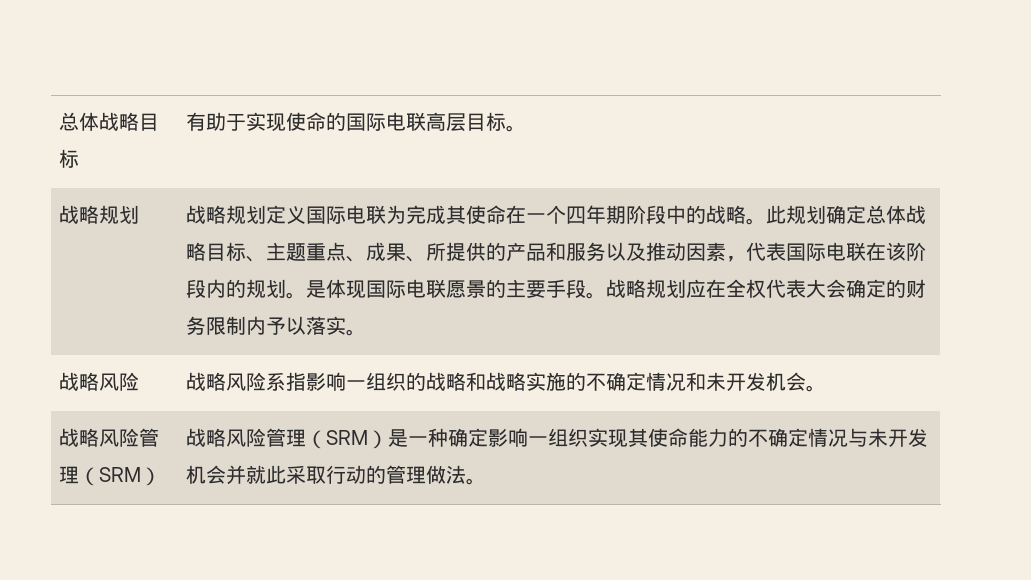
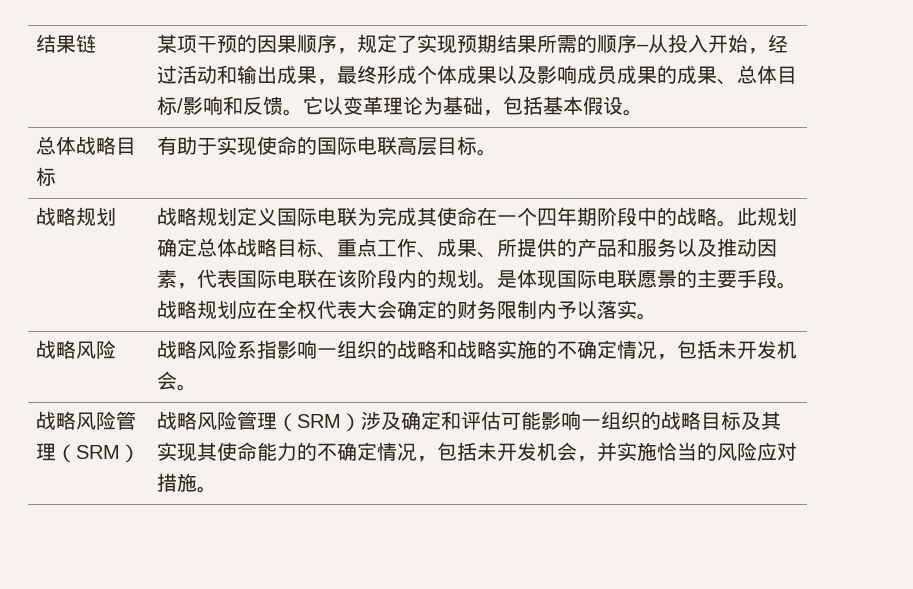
(59, 121) none -> [36,34,97,53] [157,34,789,54] [157,65,798,85] [157,96,644,116] 结果链 | 某项干预的因果顺序，规定了实现预期结果所需的顺序–从投入开始，经过活动和输出成果，最终形成个体成果以及影响成员成果的成果、总体目标/影响和反馈。它以变革理论为基础，包括基本假设。 //
[266,242,347,261] 主题重点 -> [337,238,418,257] 重点工作
[686,372,707,391] 和 -> [657,340,718,360] ，包括
[388,428,589,447] 是一种确定影响一组织 -> [361,411,782,430] 涉及确定和评估可能影响一组织的战略目标及其
[848,428,929,447] [186,465,467,485] 与未开发机会并就此采取行动的管理做法 -> [417,442,798,462] [157,473,198,492] ，包括未开发机会，并实施恰当的风险应对措施

